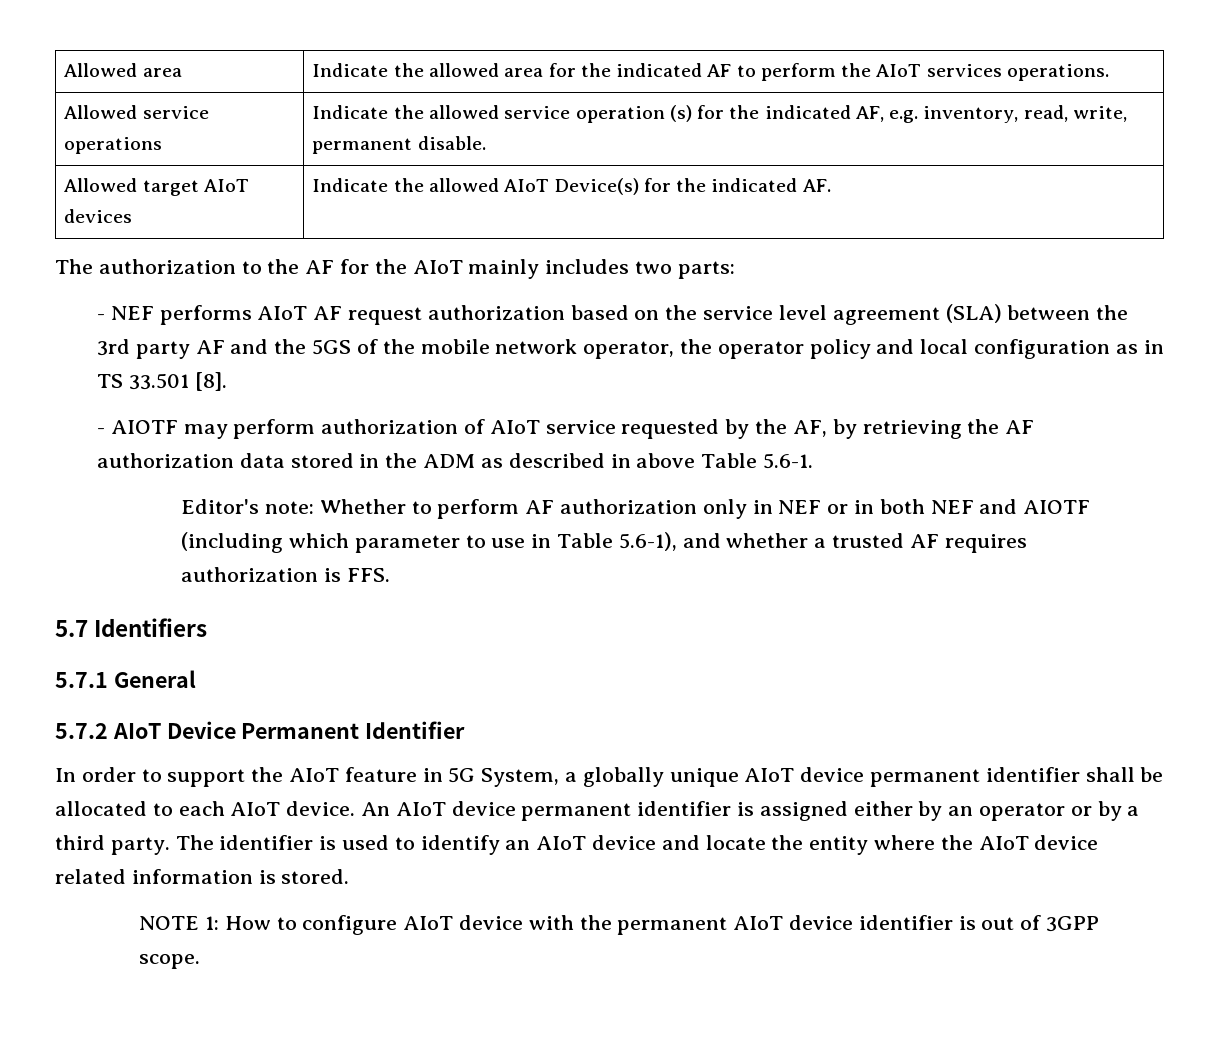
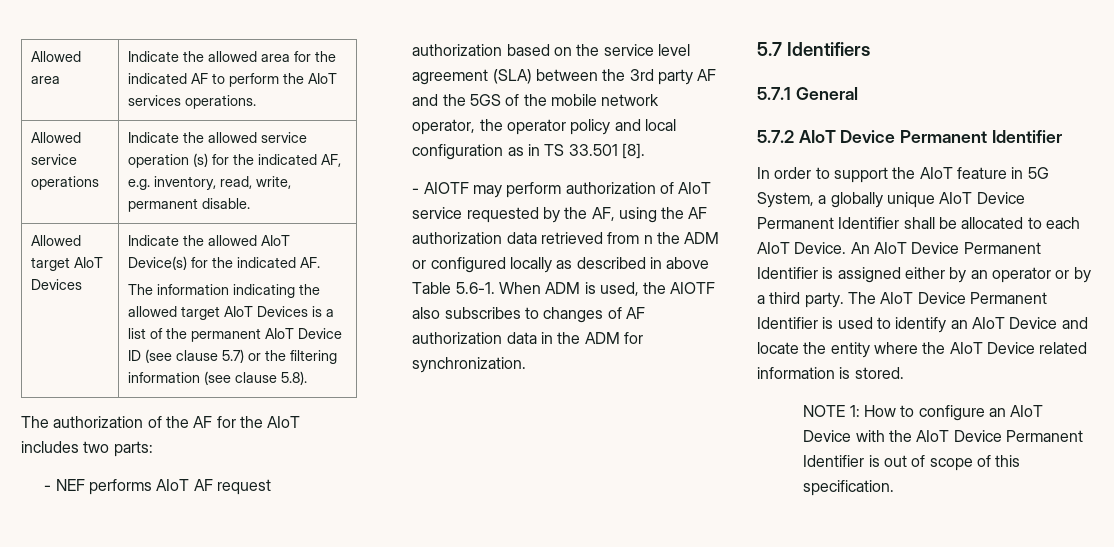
[64,209,133,223] devices -> [30,279,82,290] Devices
(831, 185) none -> [127,284,320,298] [127,306,334,320] [127,328,342,342] [127,349,337,364] [127,371,307,385] // The information indicating the allowed target AIoT Devices is a list of the permanent AIoT Device ID (see clause 5.7) or the filtering information (see clause 5.8).
[241,261,262,274] to -> [147,416,162,428] of
[468,259,540,279] mainly -> (301, 422) none
[832,419,962,439] by retrieving -> [618,207,657,223] using
[290,453,476,468] stored in the ADM -> [540,232,720,244] [412,257,552,273] retrieved from n the ADM or configured locally
[181,499,1091,519] [181,532,1027,553] [181,567,390,582] // Editor's note: Whether to perform AF authorization only in NEF or in both NEF and AIOTF (including which parameter to use in Table 5.6-1), and whether a trusted AF requires authorization is FFS. -> [498,282,716,296] [412,307,645,323] [412,332,643,344] [412,357,527,373] When ADM is used, the AIOTF also subscribes to changes of AF authorization data in the ADM for synchronization.
[800,767,1080,787] device permanent identifier -> [976,192,1025,204] [757,217,900,229] Device Permanent Identifier
[286,801,356,816] device. -> [794,242,847,254] Device.
[451,801,732,821] device permanent identifier -> [911,242,1041,254] [757,267,818,279] Device Permanent Identifier
[219,835,314,850] identifier -> [880,292,1047,304] [757,317,818,329] AIoT Device Permanent Identifier
[592,835,657,850] device -> [1009,317,1058,329] Device
[1034,835,1099,850] device -> [986,342,1035,354] Device
[403,915,1099,935] [139,954,201,969] AIoT device with the permanent AIoT device identifier is out of 3GPP scope. -> [989,405,1044,417] [803,430,1084,442] [803,455,1021,471] [803,480,895,496] an AIoT Device with the AIoT Device Permanent Identifier is out of scope of this specification.

